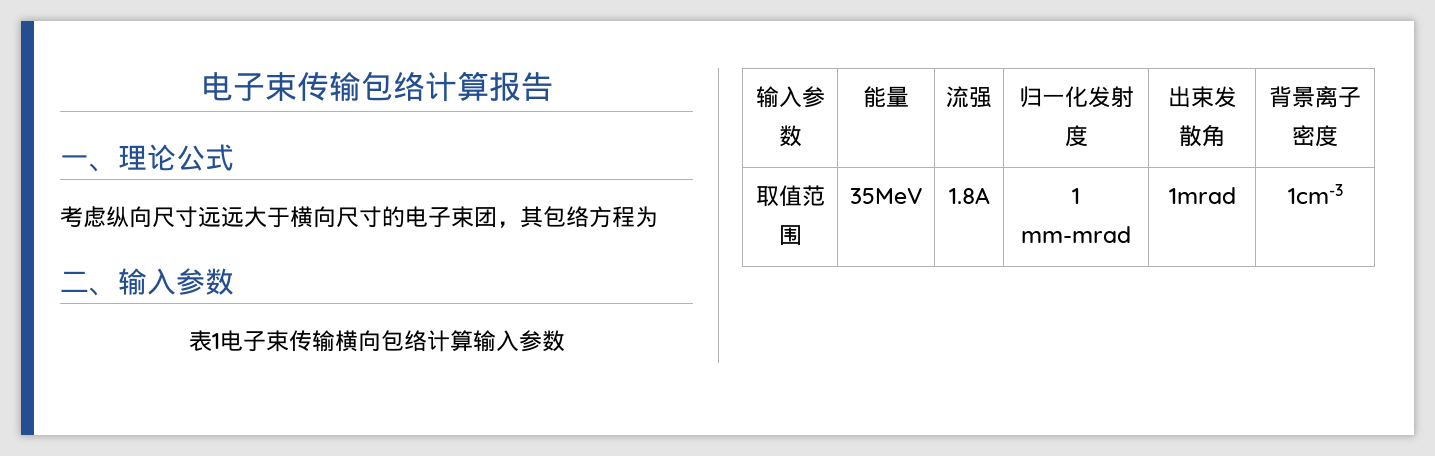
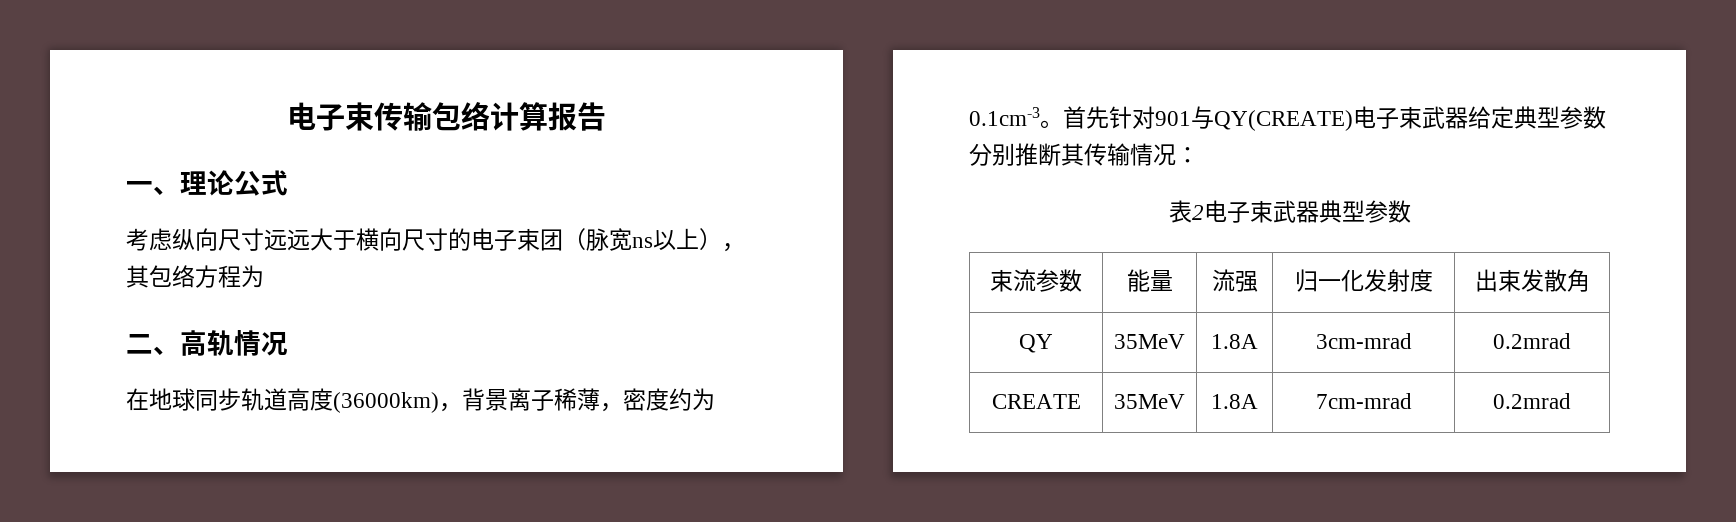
(497, 217) none -> [563,228,722,251] （脉宽ns以上）
[118,268,234,295] [188,330,565,352] [755,86,802,108] 输入参数 // 表1电子束传输横向包络计算输入参数 // 输入 -> [180,330,288,356] [126,388,715,413] [969,106,1606,131] [969,143,1199,166] [1168,200,1411,223] [990,269,1036,292] 高轨情况 // 在地球同步轨道高度(36000km)，背景离子稀薄，密度约为0.1cm-3。首先针对901与QY(CREATE)电子束武器给定典型参数分别推断其传输情况： // 表2电子束武器典型参数 // 束流
[1269,86,1361,108] [1292,125,1338,147] [755,185,825,207] [778,225,802,246] [850,188,922,204] [948,187,990,204] [1072,188,1080,204] [1021,226,1131,243] [1168,187,1236,204] [1287,184,1343,204] | 背景离子密度 // 取值范围 | 35MeV | 1.8A | 1 mm-mrad | 1mrad | 1cm-3 -> [1019,334,1053,353] [1114,334,1185,349] [1211,334,1258,349] [1315,333,1412,349] [1493,333,1571,349] [991,394,1081,409] [1114,394,1185,409] [1211,394,1258,409] [1315,393,1412,409] [1493,393,1571,409] // QY | 35MeV | 1.8A | 3cm-mrad | 0.2mrad // CREATE | 35MeV | 1.8A | 7cm-mrad | 0.2mrad

